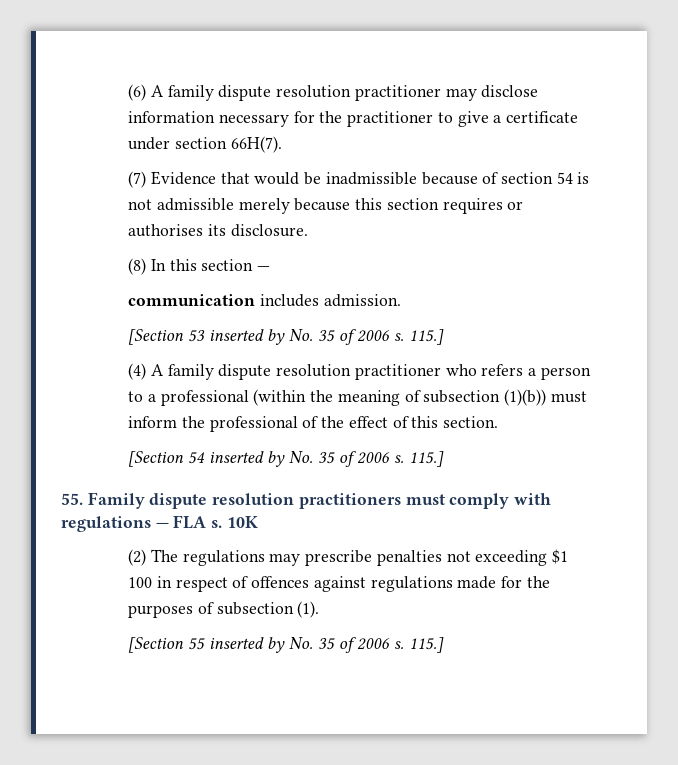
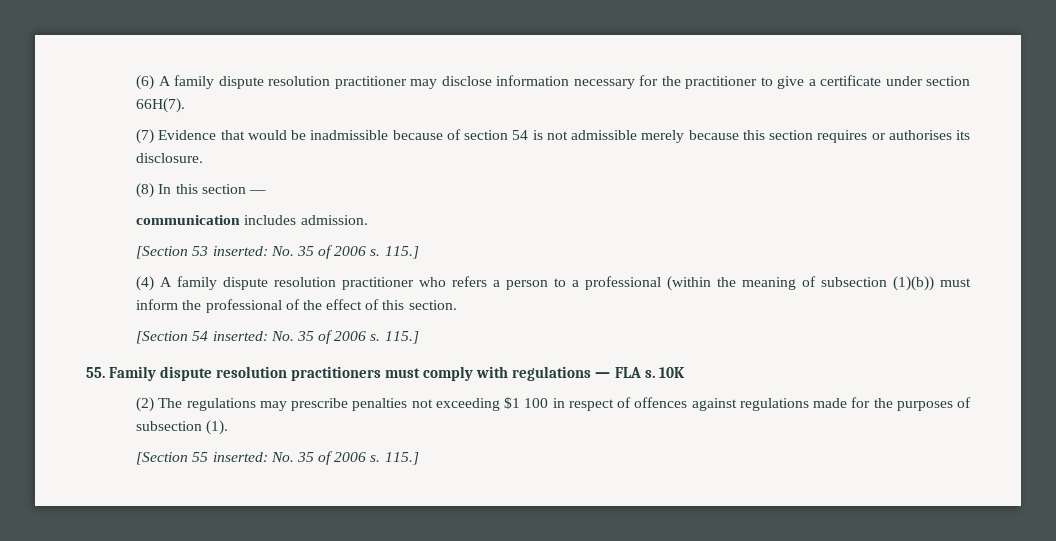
[208,329,286,345] inserted by -> [212,246,268,256] inserted:
[208,451,286,467] inserted by -> [212,331,268,341] inserted:
[208,637,286,653] inserted by -> [212,452,268,462] inserted:

